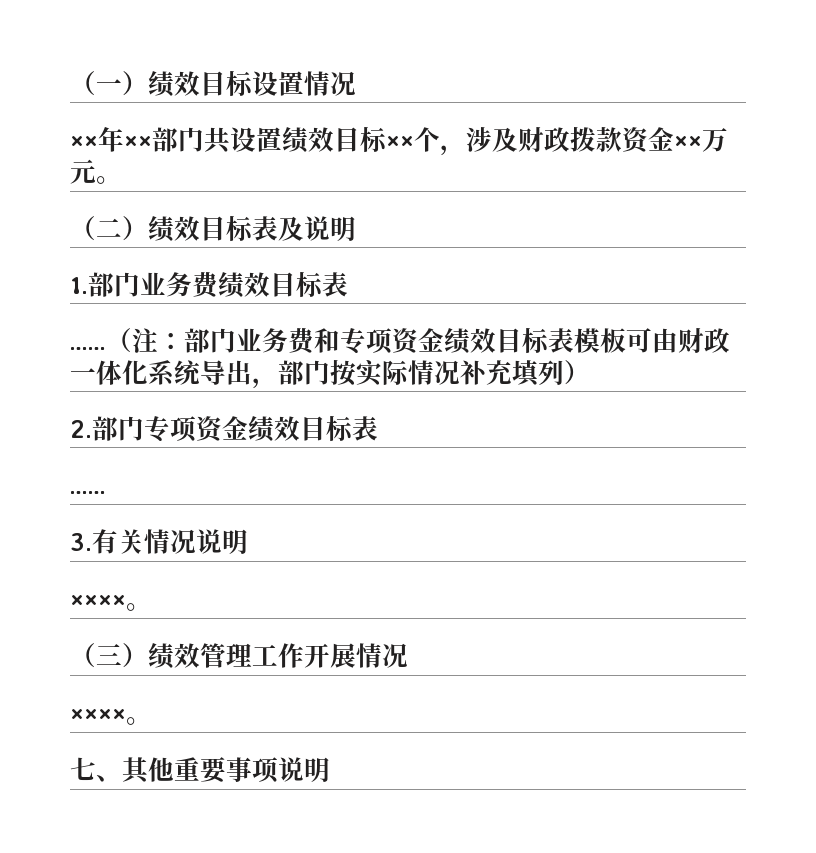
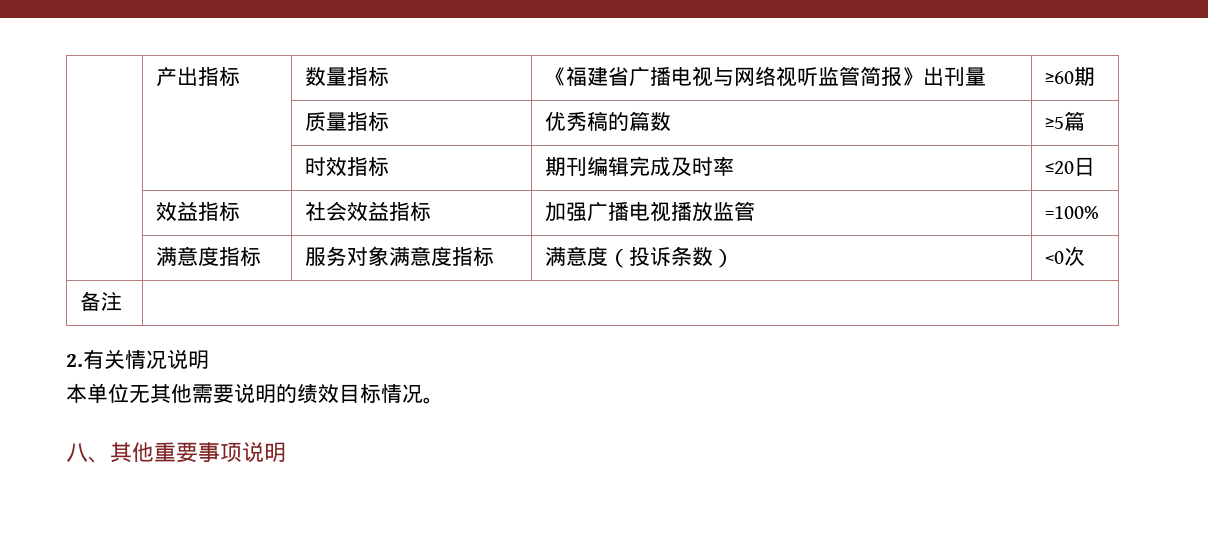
[70,70,356,97] [70,126,728,156] [70,159,122,184] [70,215,356,242] [70,271,348,298] [70,327,730,355] [70,359,590,389] [70,415,378,443] [70,491,106,494] [70,529,248,554] [70,595,152,611] [70,643,408,669] [70,709,152,725] [70,757,96,781] （一）绩效目标设置情况 // ××年××部门共设置绩效目标××个，涉及财政拨款资金××万元。 // （二）绩效目标表及说明 // 1.部门业务费绩效目标表 // ……（注：部门业务费和专项资金绩效目标表模板可由财政一体化系统导出，部门按实际情况补充填列） // 2.部门专项资金绩效目标表 // …… // 3.有关情况说明 // ××××。 // （三）绩效管理工作开展情况 // ××××。 // 七 -> [156,67,241,87] [305,67,390,86] [545,66,987,87] [1045,67,1096,86] [305,112,390,132] [545,111,672,131] [1045,111,1086,131] [305,157,390,176] [545,156,735,177] [1045,157,1096,176] [156,201,241,221] [305,201,432,221] [545,201,756,222] [1045,206,1100,219] [156,246,262,266] [305,246,495,266] [545,246,735,268] [1045,246,1086,266] [80,291,123,311] [66,349,209,369] [66,383,444,404] [66,443,88,463] | 产出指标 | 数量指标 | 《福建省广播电视与网络视听监管简报》出刊量 | ≥60期 // | | 质量指标 | 优秀稿的篇数 | ≥5篇 // | | 时效指标 | 期刊编辑完成及时率 | ≤20日 // | 效益指标 | 社会效益指标 | 加强广播电视播放监管 | =100% // | 满意度指标 | 服务对象满意度指标 | 满意度（投诉条数） | <0次 // 备注 | // 2.有关情况说明 // 本单位无其他需要说明的绩效目标情况。 // 八

